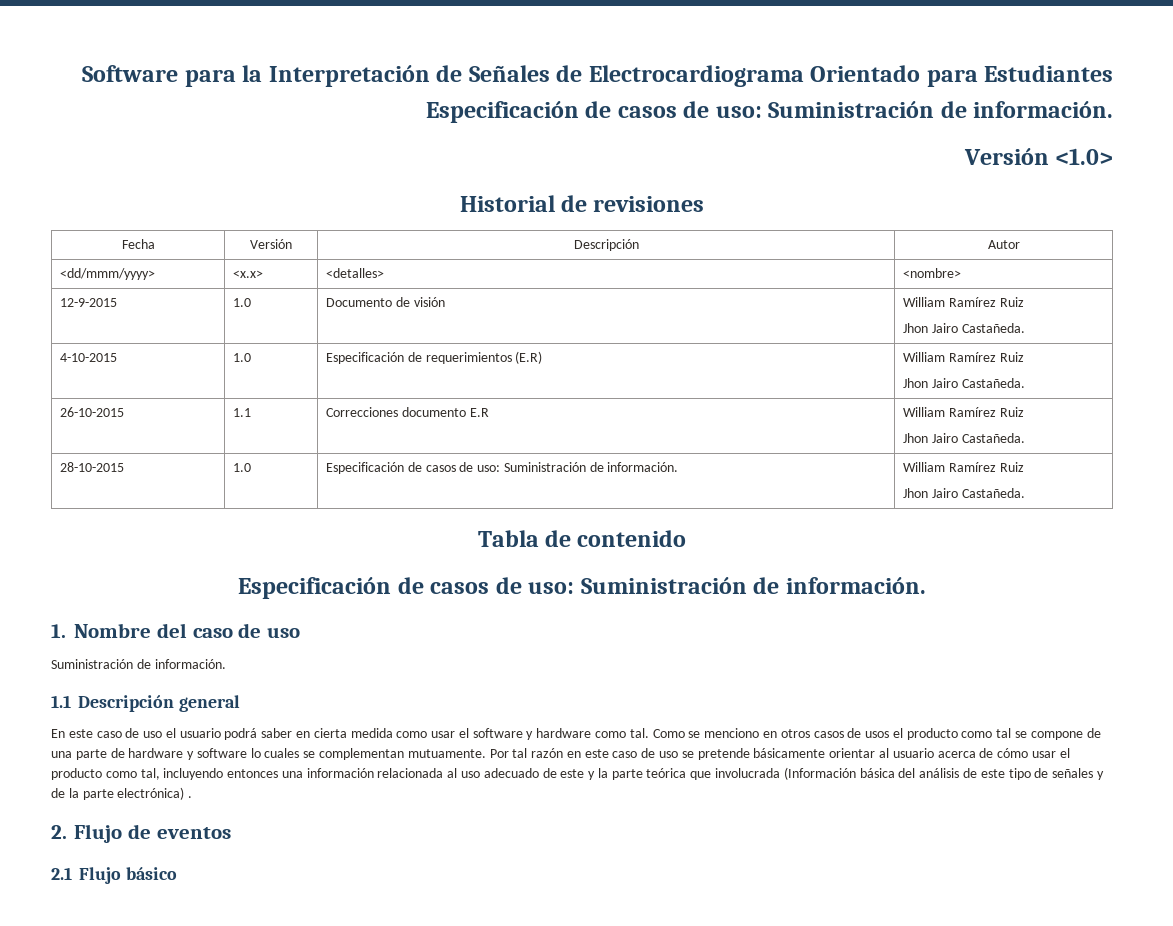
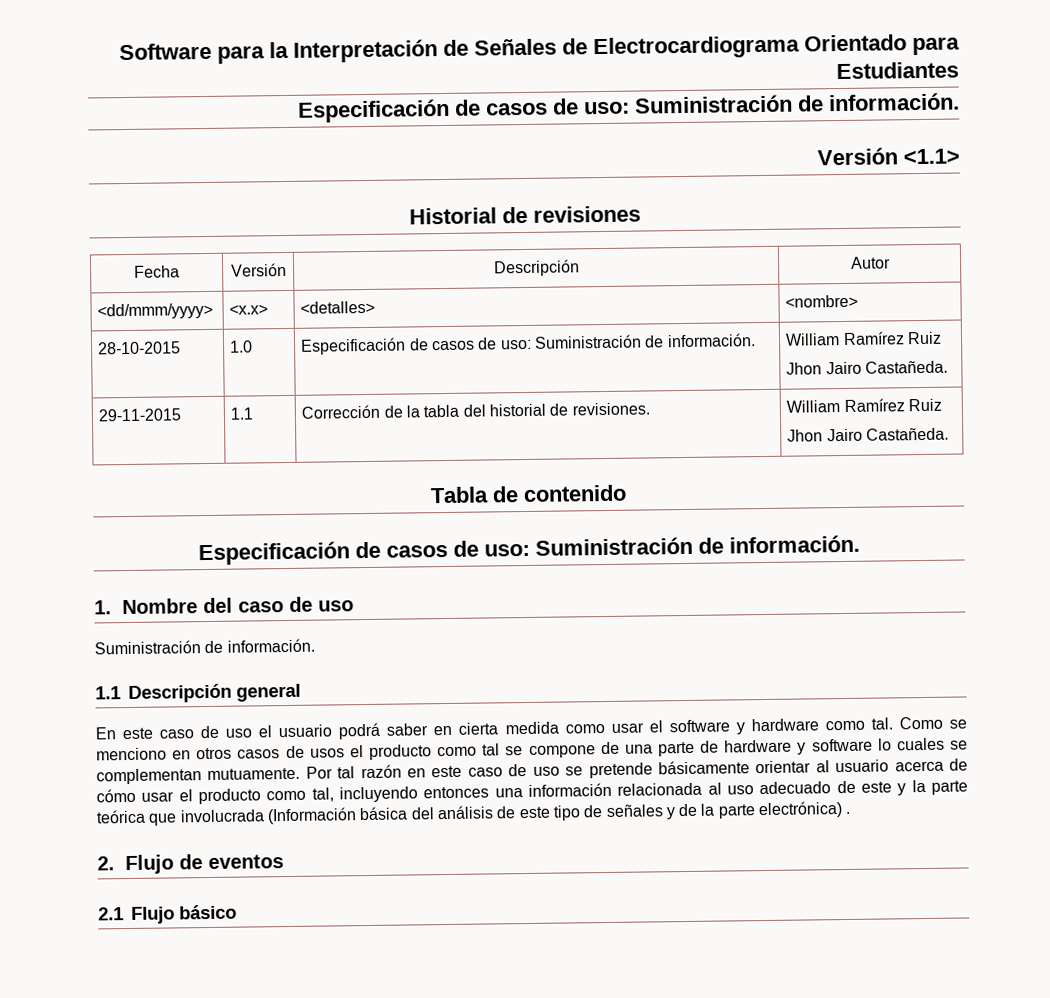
[1055,148,1113,165] <1.0> -> [903,148,960,165] <1.1>
[59,298,117,307] [232,298,251,307] [325,297,445,307] [902,297,1024,307] [902,323,1025,333] [59,353,117,362] [232,353,251,362] [325,351,543,364] [902,352,1024,362] [902,378,1025,388] [59,407,124,417] [232,408,251,417] [325,407,489,417] [902,407,1024,417] [902,433,1025,443] // 12-9-2015 | 1.0 | Documento de visión | William Ramírez Ruiz // Jhon Jairo Castañeda. // 4-10-2015 | 1.0 | Especificación de requerimientos (E.R) | William Ramírez Ruiz // Jhon Jairo Castañeda. // 26-10-2015 | 1.1 | Correcciones documento E.R | William Ramírez Ruiz // Jhon Jairo Castañeda. -> (859, 301) none
(1025, 493) none -> [98,408,182,422] [230,407,254,420] [301,402,650,419] [786,398,942,413] [787,427,949,442] // 29-11-2015 | 1.1 | Corrección de la tabla del historial de revisiones. | William Ramírez Ruiz // Jhon Jairo Castañeda.

